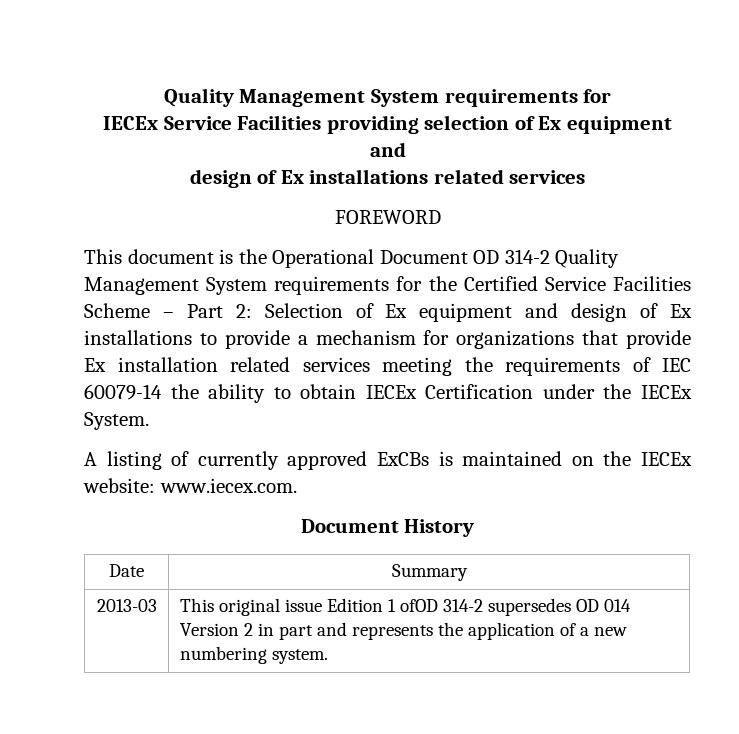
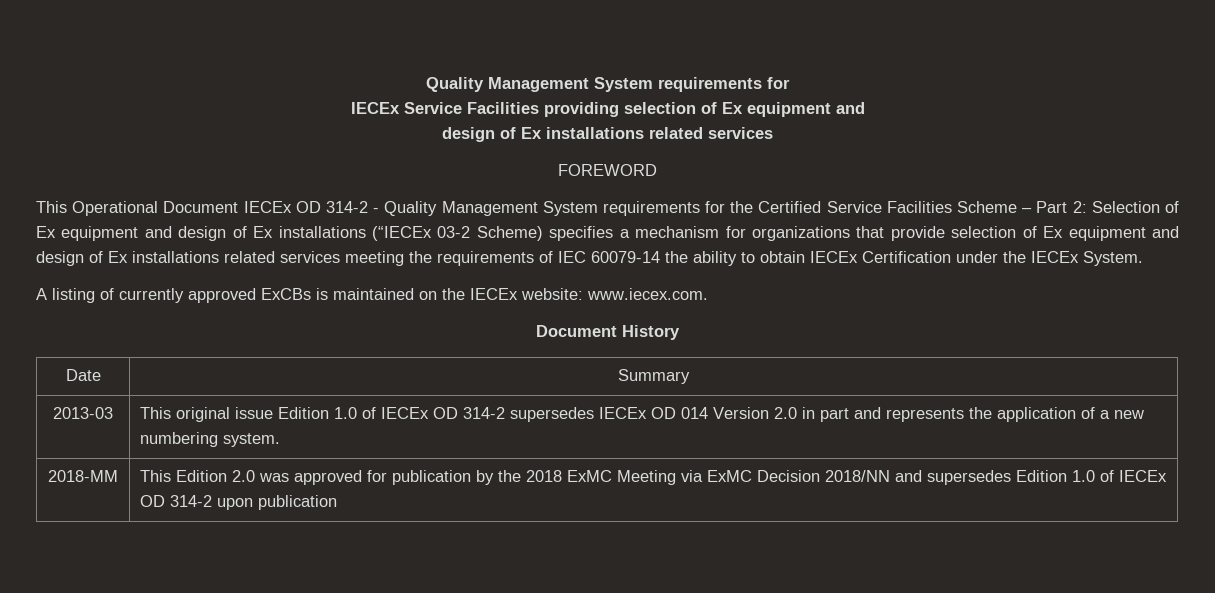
[127,249,267,264] document is the -> (67, 207) none
[473,249,550,264] OD 314-2 -> [243,201,380,213] IECEx OD 314-2 -
[199,330,290,349] to provide -> [372,226,614,241] (“IECEx 03-2 Scheme) specifies
[84,357,218,372] Ex installation -> [951,226,1179,241] [36,251,219,266] selection of Ex equipment and design of Ex installations
[387,599,438,612] 1 ofOD -> [334,407,459,419] 1.0 of IECEx OD
(571, 607) none -> [599,407,648,419] IECEx
[243,623,253,636] 2 -> [774,407,798,419] 2.0
(328, 656) none -> [48,470,118,482] [140,470,1168,485] [140,495,338,510] // 2018-MM | This Edition 2.0 was approved for publication by the 2018 ExMC Meeting via ExMC Decision 2018/NN and supersedes Edition 1.0 of IECEx OD 314-2 upon publication

